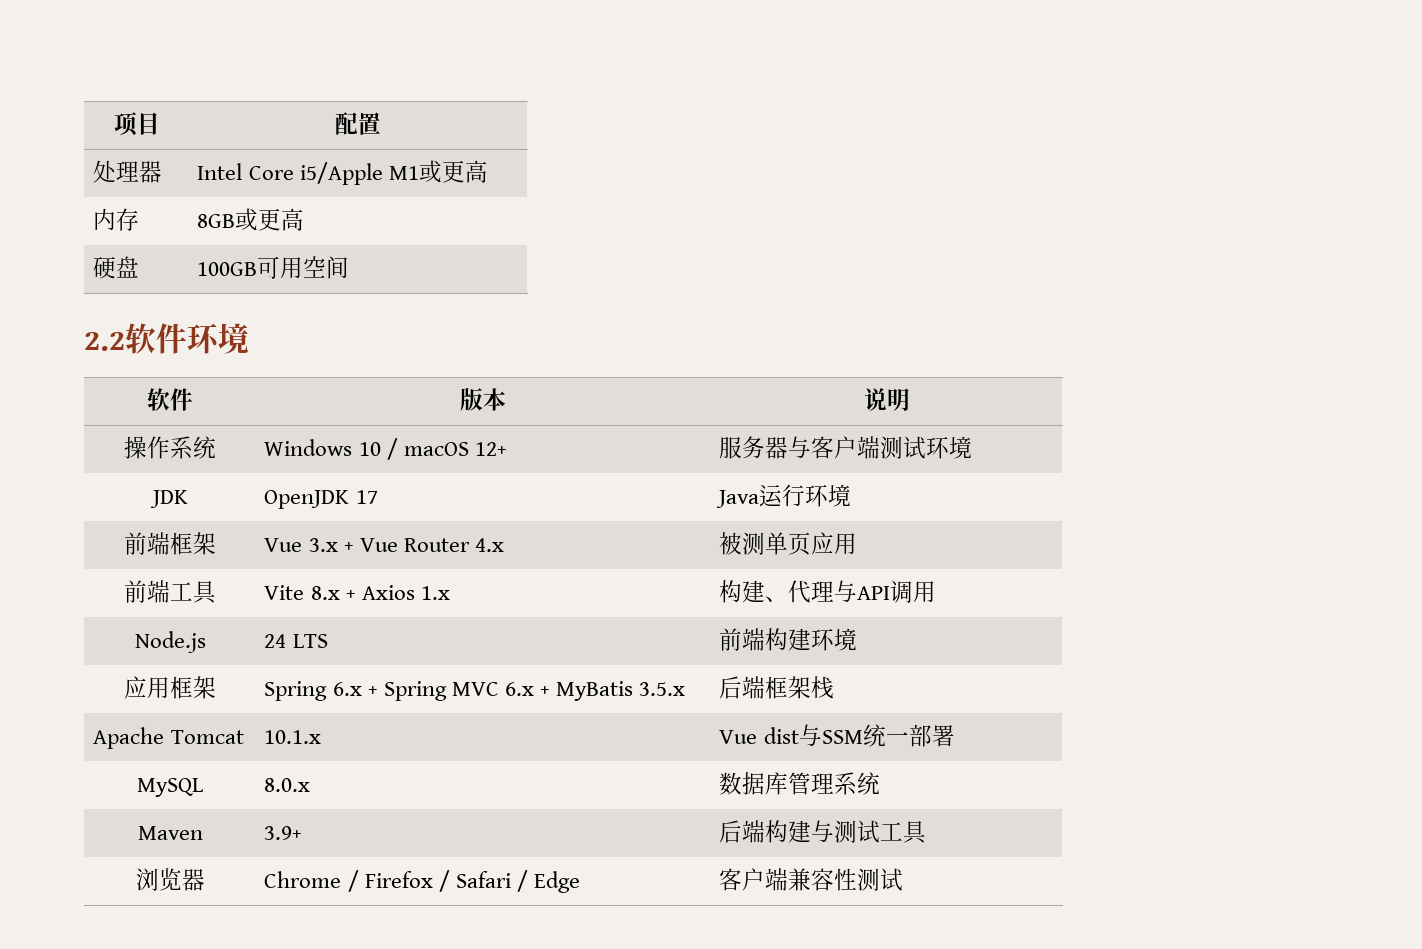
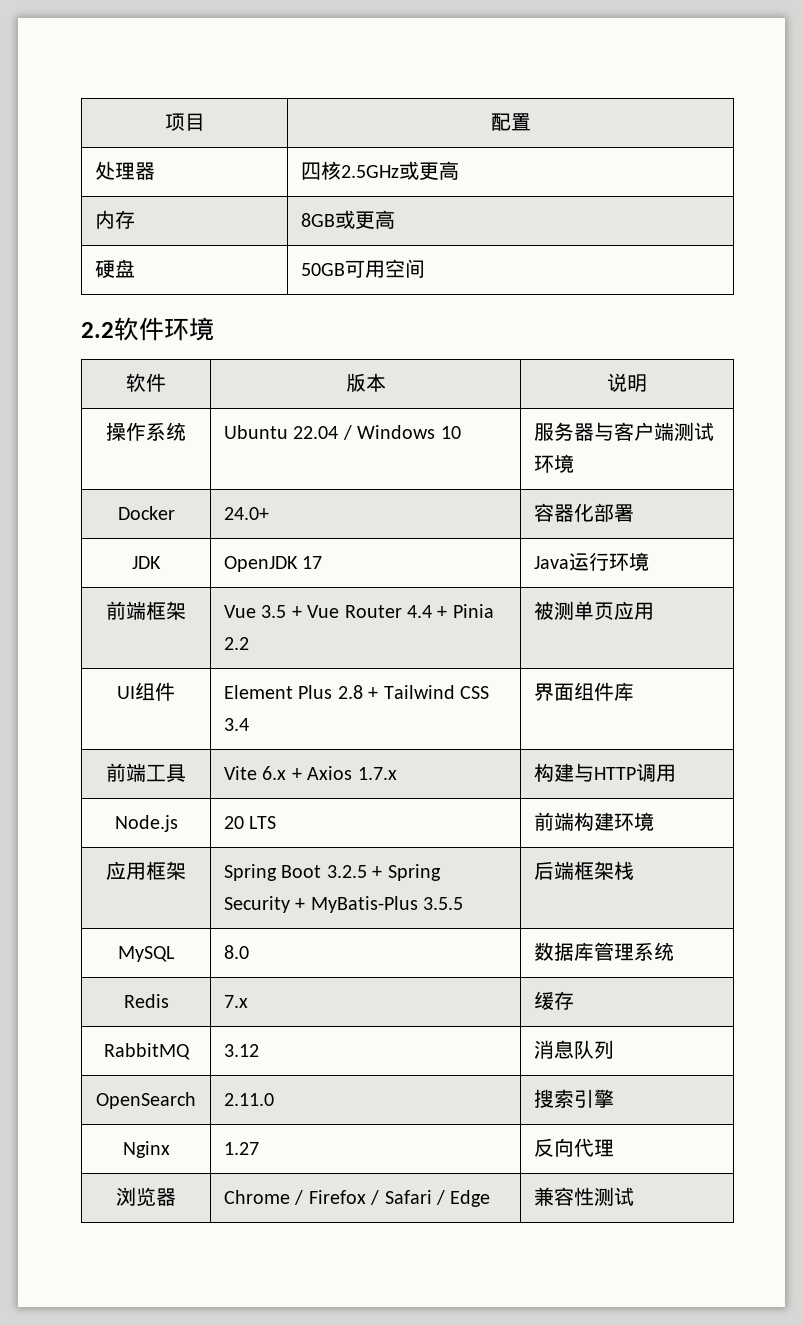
[197,162,419,185] Intel Core i5/Apple M1 -> [300,161,399,180] 四核2.5GHz
[197,262,258,276] 100GB -> [300,263,345,276] 50GB
(216, 447) none -> [223,425,352,440] Ubuntu 22.04 /
[386,438,507,460] / macOS 12+ -> (461, 432) none
(973, 447) none -> [117,506,175,520] [223,507,269,520] [533,503,634,522] // Docker | 24.0+ | 容器化部署
[308,538,338,552] 3.x -> [261,605,287,618] 3.5
[474,538,504,552] 4.x -> [406,604,494,618] [223,637,249,650] 4.4 + Pinia 2.2
(858, 544) none -> [117,682,175,701] [223,685,489,699] [223,718,249,731] [533,682,634,701] // UI组件 | Element Plus 2.8 + Tailwind CSS 3.4 | 界面组件库
[310,586,340,600] 8.x -> [262,766,287,780] 6.x
[420,586,450,600] [719,580,891,603] 1.x | 构建、代理与API -> [357,767,397,780] [533,763,636,782] 1.7.x | 构建与HTTP
[264,634,287,648] 24 -> [223,816,244,829] 20
[332,681,686,701] [719,676,835,699] [93,727,244,749] [264,730,322,744] [719,724,955,747] 6.x + Spring MVC 6.x + MyBatis 3.5.x | 后端框架栈 // Apache Tomcat | 10.1.x | Vue dist与SSM统一部署 -> [281,864,441,881] [223,896,464,913] [533,861,634,880] Boot 3.2.5 + Spring Security + MyBatis-Plus 3.5.5 | 后端框架栈
[264,778,311,792] 8.0.x -> [223,945,249,959] 8.0
[137,826,203,840] [264,826,303,840] [719,820,928,844] Maven | 3.9+ | 后端构建与测试工具 -> [123,994,169,1008] [223,995,248,1008] [533,991,574,1010] [103,1043,190,1060] [223,1044,259,1057] [533,1040,614,1059] [96,1092,196,1109] [223,1093,274,1106] [533,1089,614,1108] [122,1141,170,1158] [223,1142,259,1155] [533,1138,614,1157] Redis | 7.x | 缓存 // RabbitMQ | 3.12 | 消息队列 // OpenSearch | 2.11.0 | 搜索引擎 // Nginx | 1.27 | 反向代理
[719,868,789,891] 客户端 -> (491, 1198) none

